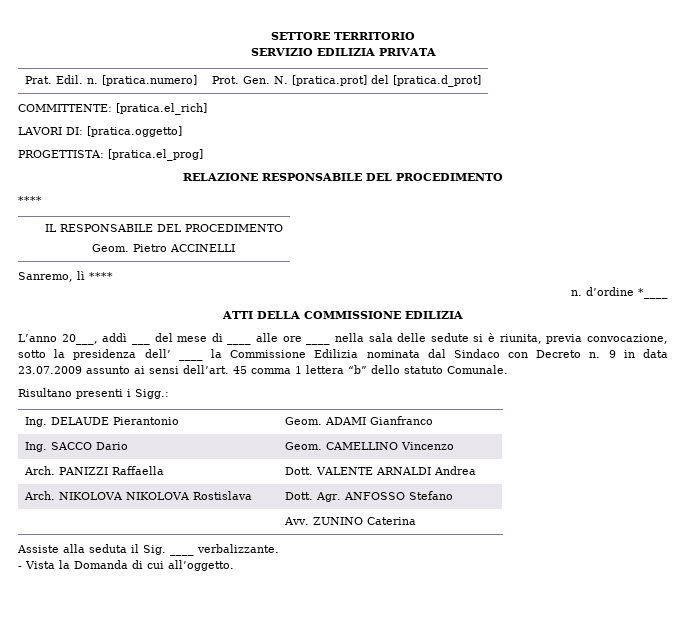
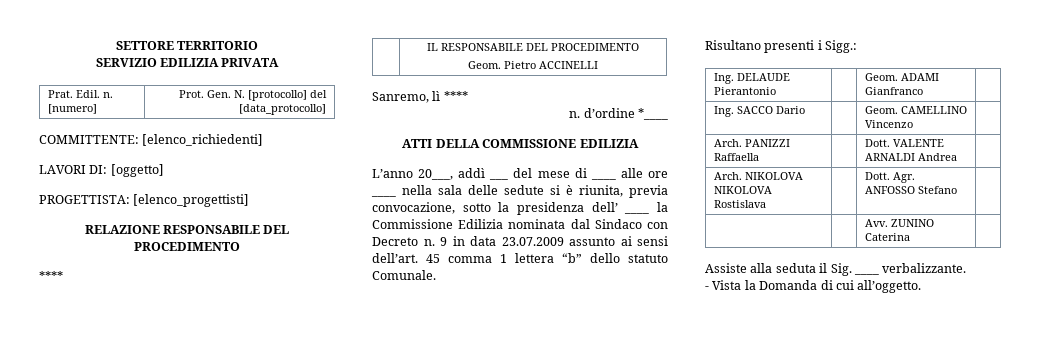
[101,75,197,86] [pratica.numero] -> [47,104,97,114] [numero]
[292,75,482,87] [pratica.prot] del [pratica.d_prot] -> [248,90,328,101] [239,104,327,115] [protocollo] del [data_protocollo]
[116,103,207,115] [pratica.el_rich] -> [142,134,264,146] [elenco_richiedenti]
[87,126,182,137] [pratica.oggetto] -> [110,164,164,177] [oggetto]
[108,149,203,161] [pratica.el_prog] -> [133,194,250,207] [elenco_progettisti]

